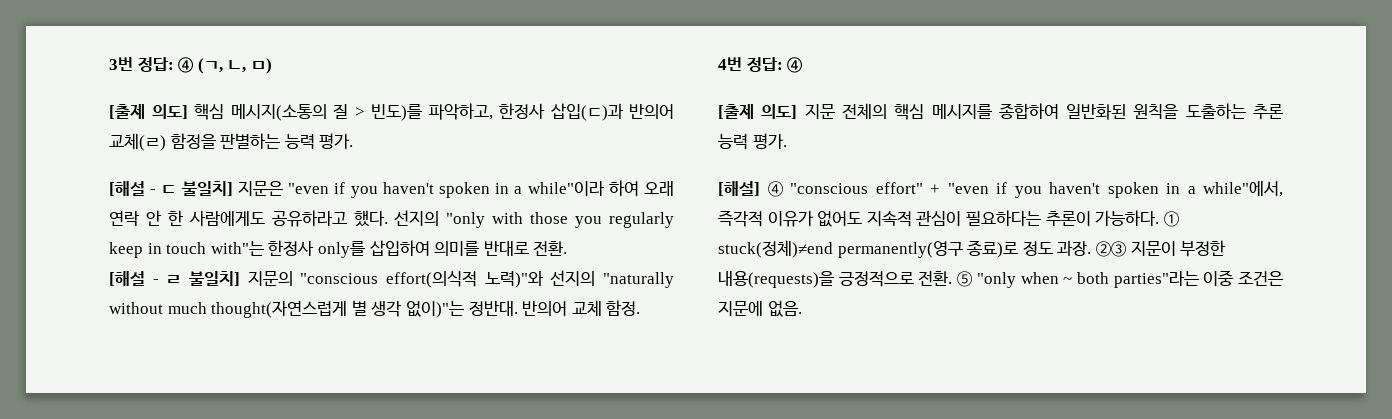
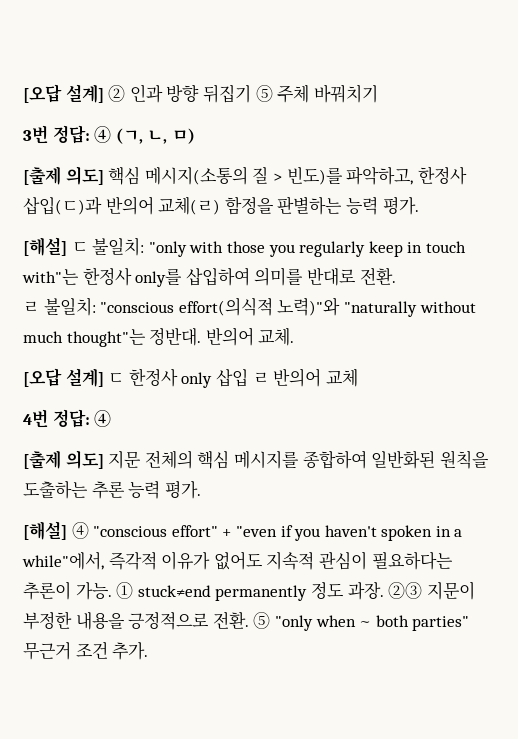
(109, 64) none -> [23,84,378,103] [오답 설계] ② 인과 방향 뒤집기 ⑤ 주체 바꿔치기 //
[109,180,674,198] [109,210,440,227] [해설 - ㄷ 불일치] 지문은 "even if you haven't spoken in a while"이라 하여 오래 연락 안 한 사람에게도 공유하라고 했다. 선지의 -> [23,237,145,256] [해설] ㄷ 불일치:
[109,271,293,286] [해설 - ㄹ 불일치] 지문의 -> [23,297,96,316] ㄹ 불일치:
[550,270,596,286] 선지의 -> (341, 306) none
[211,300,518,318] thought(자연스럽게 별 생각 없이)"는 정반대. -> [66,327,295,347] [23,368,269,388] thought"는 정반대. 반의어 교체. // [오답 설계] ㄷ 한정사 only 삽입 ㄹ
[606,300,641,316] 함정. -> (358, 377) none
[1095,210,1179,227] [718,240,1019,258] 가능하다. ① stuck(정체)≠end permanently(영구 종료)로 -> [75,582,308,601] 가능. ① stuck≠end permanently
[718,271,834,288] 내용(requests)을 -> [75,611,125,630] 내용을
[1113,270,1283,288] [718,301,802,317] parties"라는 이중 조건은 지문에 없음. -> [412,616,470,631] [23,641,149,660] parties" 무근거 조건 추가.

